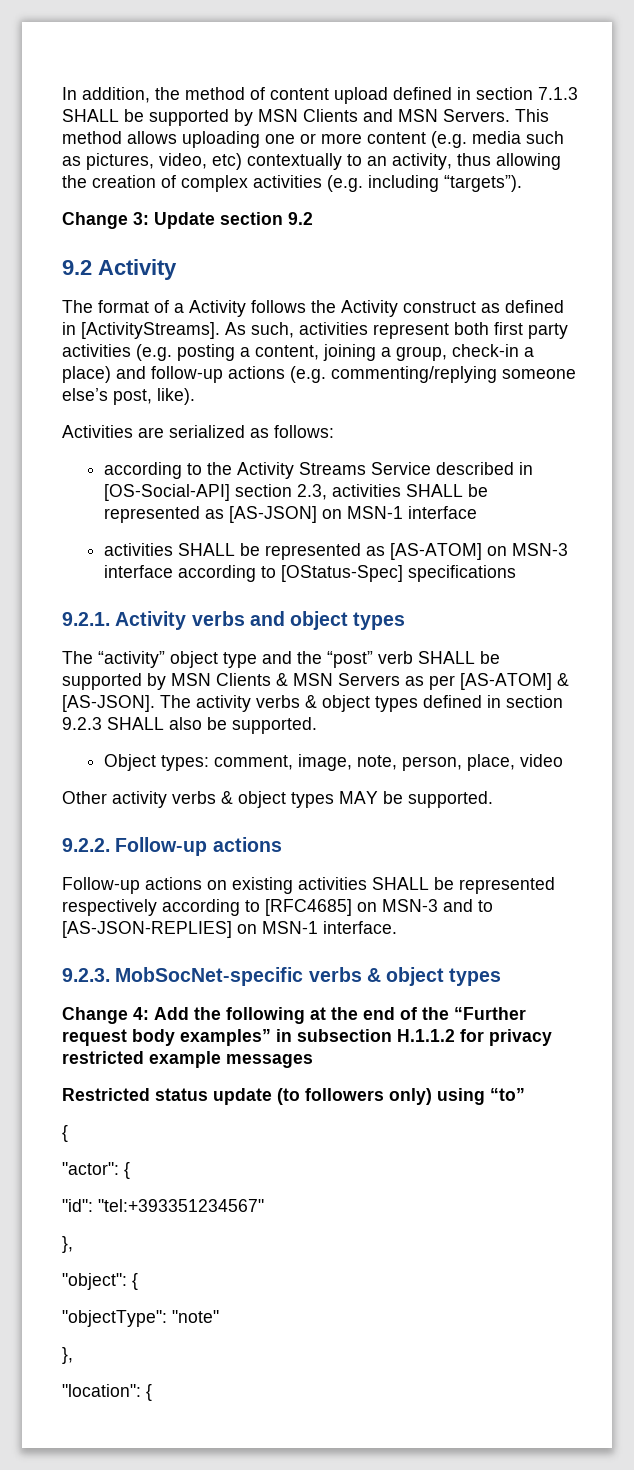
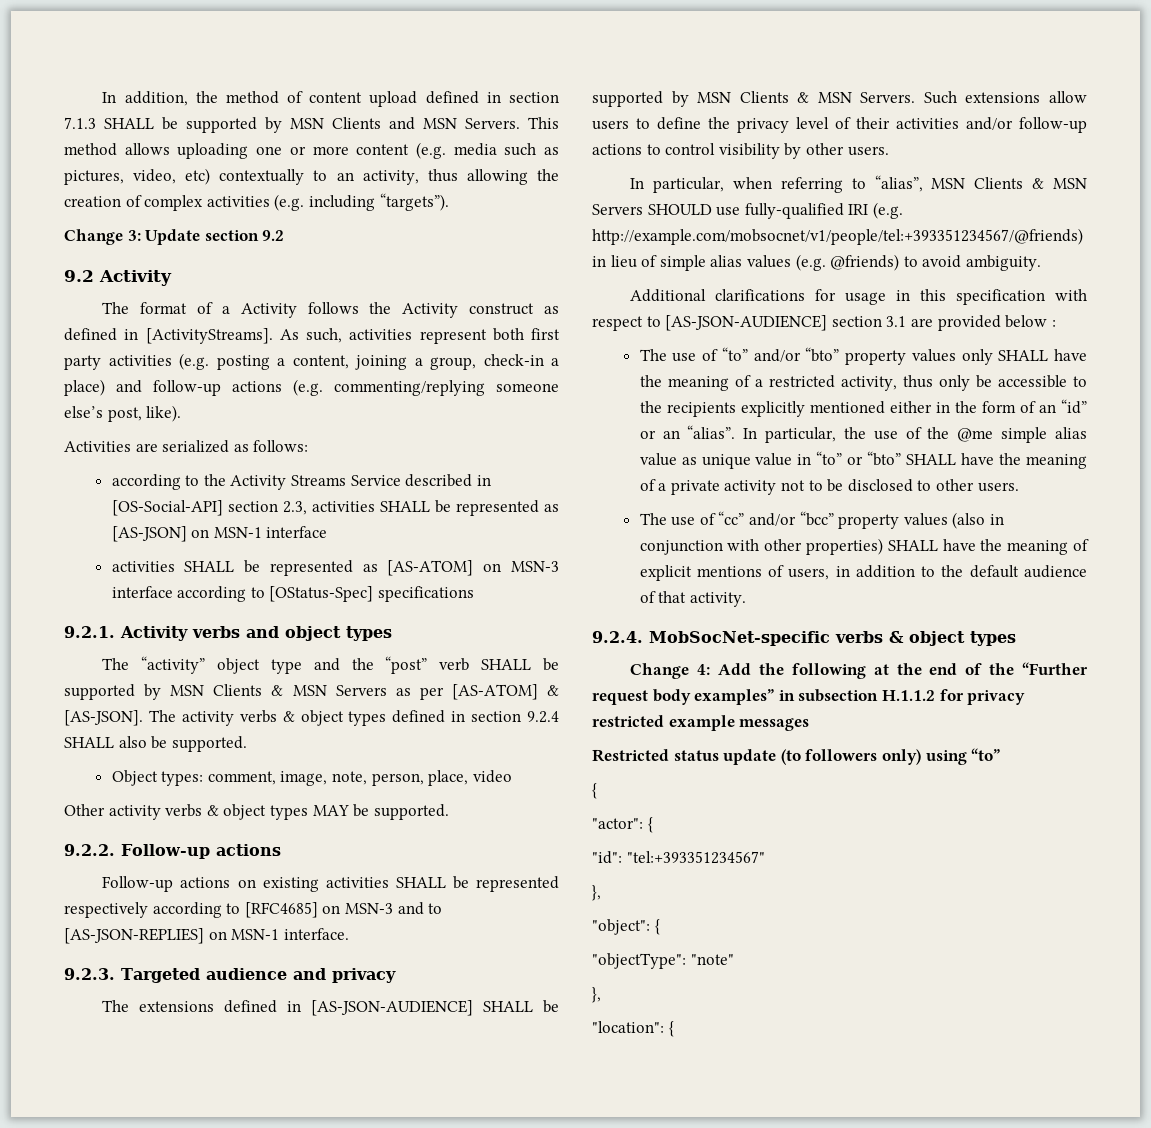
[62,717,102,730] 9.2.3 -> [526,711,559,723] 9.2.4
(110, 975) none -> [121,968,396,983] [102,1000,559,1016] [592,91,1087,107] [592,117,1087,133] [592,143,889,159] [630,175,1087,193] [592,202,903,219] [592,228,1083,245] [592,254,1041,271] [630,289,1087,305] [592,315,1056,331] [639,347,1087,365] [639,375,1087,391] [639,399,1087,417] [639,425,1087,443] [639,451,1087,469] [639,479,1019,495] [639,511,1004,529] [639,538,1089,555] [639,565,1087,581] [639,591,746,607] [592,631,643,643] Targeted audience and privacy // The extensions defined in [AS-JSON-AUDIENCE] SHALL be supported by MSN Clients & MSN Servers. Such extensions allow users to define the privacy level of their activities and/or follow-up actions to control visibility by other users. // In particular, when referring to “alias”, MSN Clients & MSN Servers SHOULD use fully-qualified IRI (e.g. http://example.com/mobsocnet/v1/people/tel:+393351234567/@friends) in lieu of simple alias values (e.g. @friends) to avoid ambiguity. // Additional clarifications for usage in this specification with respect to [AS-JSON-AUDIENCE] section 3.1 are provided below : // The use of “to” and/or “bto” property values only SHALL have the meaning of a restricted activity, thus only be accessible to the recipients explicitly mentioned either in the form of an “id” or an “alias”. In particular, the use of the @me simple alias value as unique value in “to” or “bto” SHALL have the meaning of a private activity not to be disclosed to other users. // The use of “cc” and/or “bcc” property values (also in conjunction with other properties) SHALL have the meaning of explicit mentions of users, in addition to the default audience of that activity. // 9.2.4.

